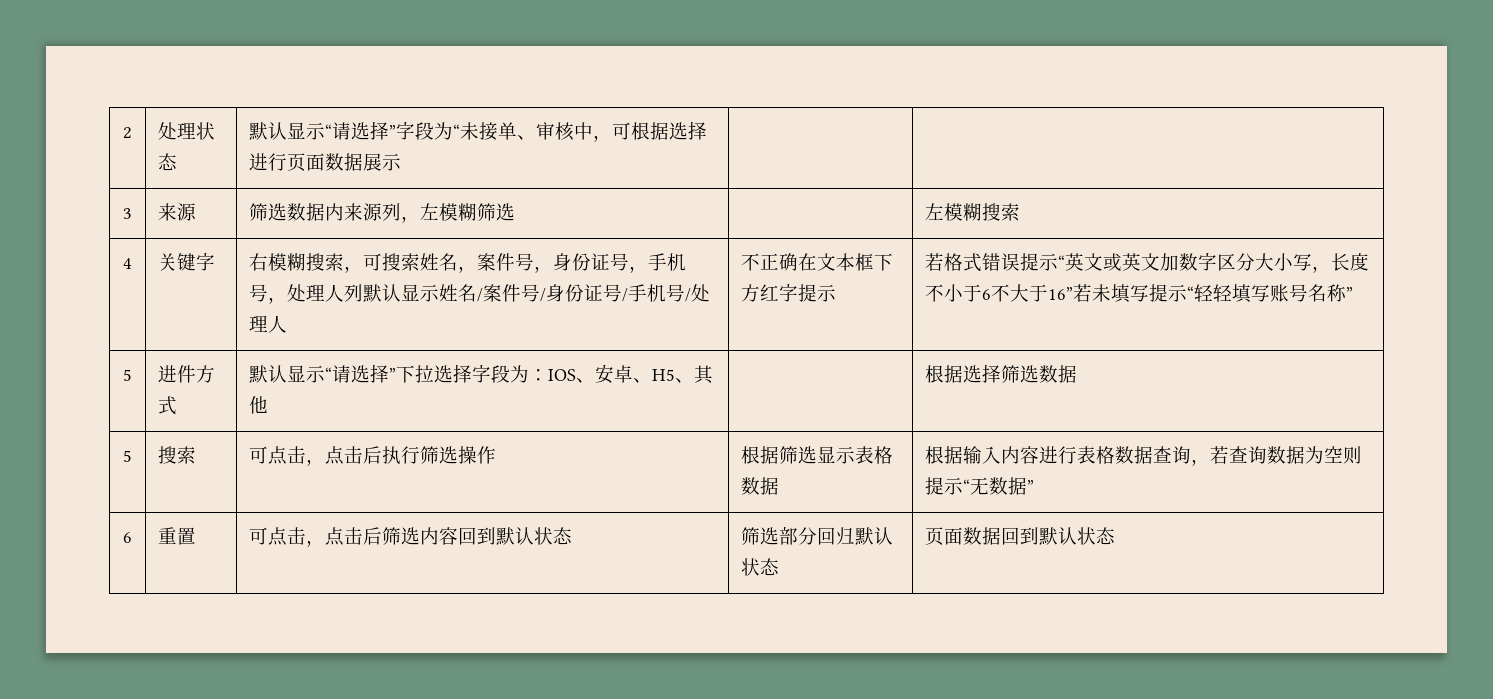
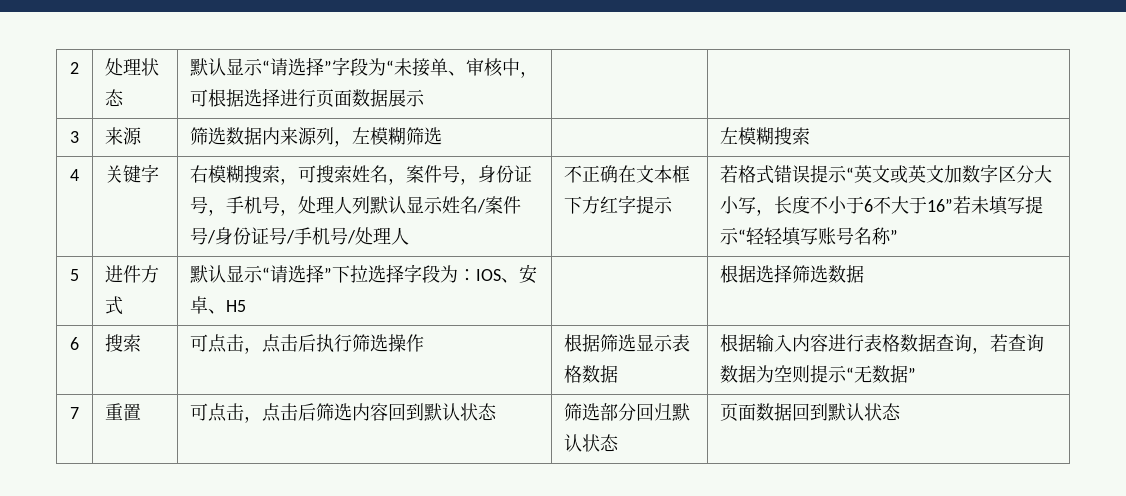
[675,365,715,384] [249,396,269,414] 、其他 -> (247, 306) none
[123,450,132,462] 5 -> [70,337,79,350] 6
[123,532,132,543] 6 -> [70,407,79,419] 7

